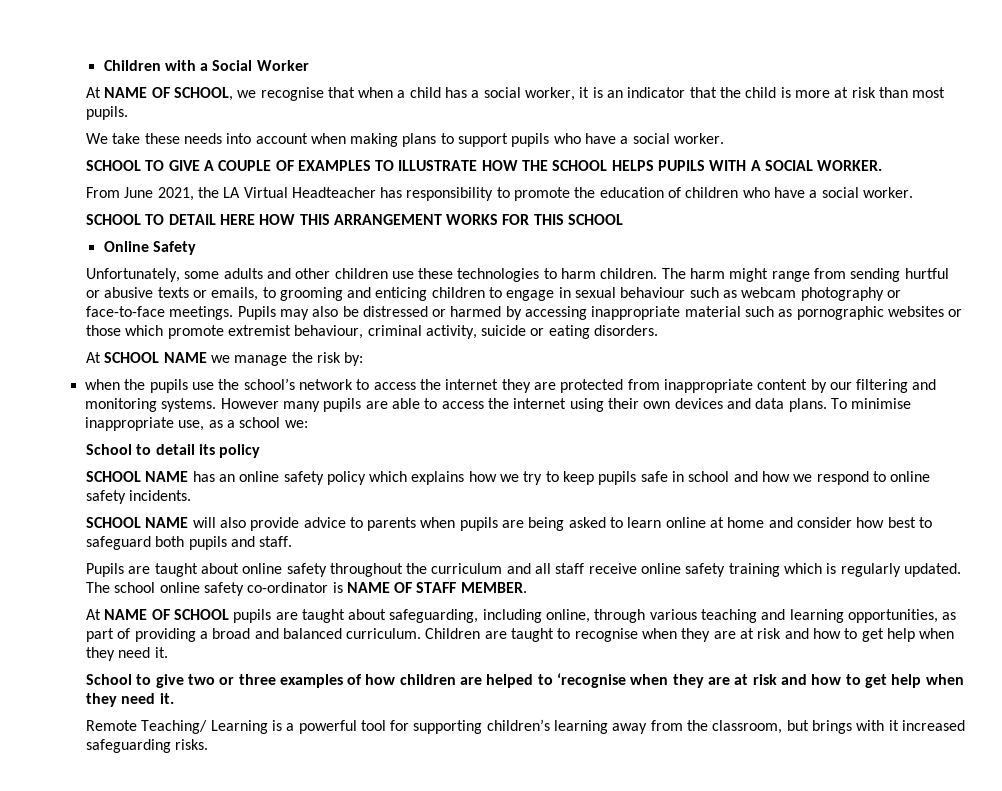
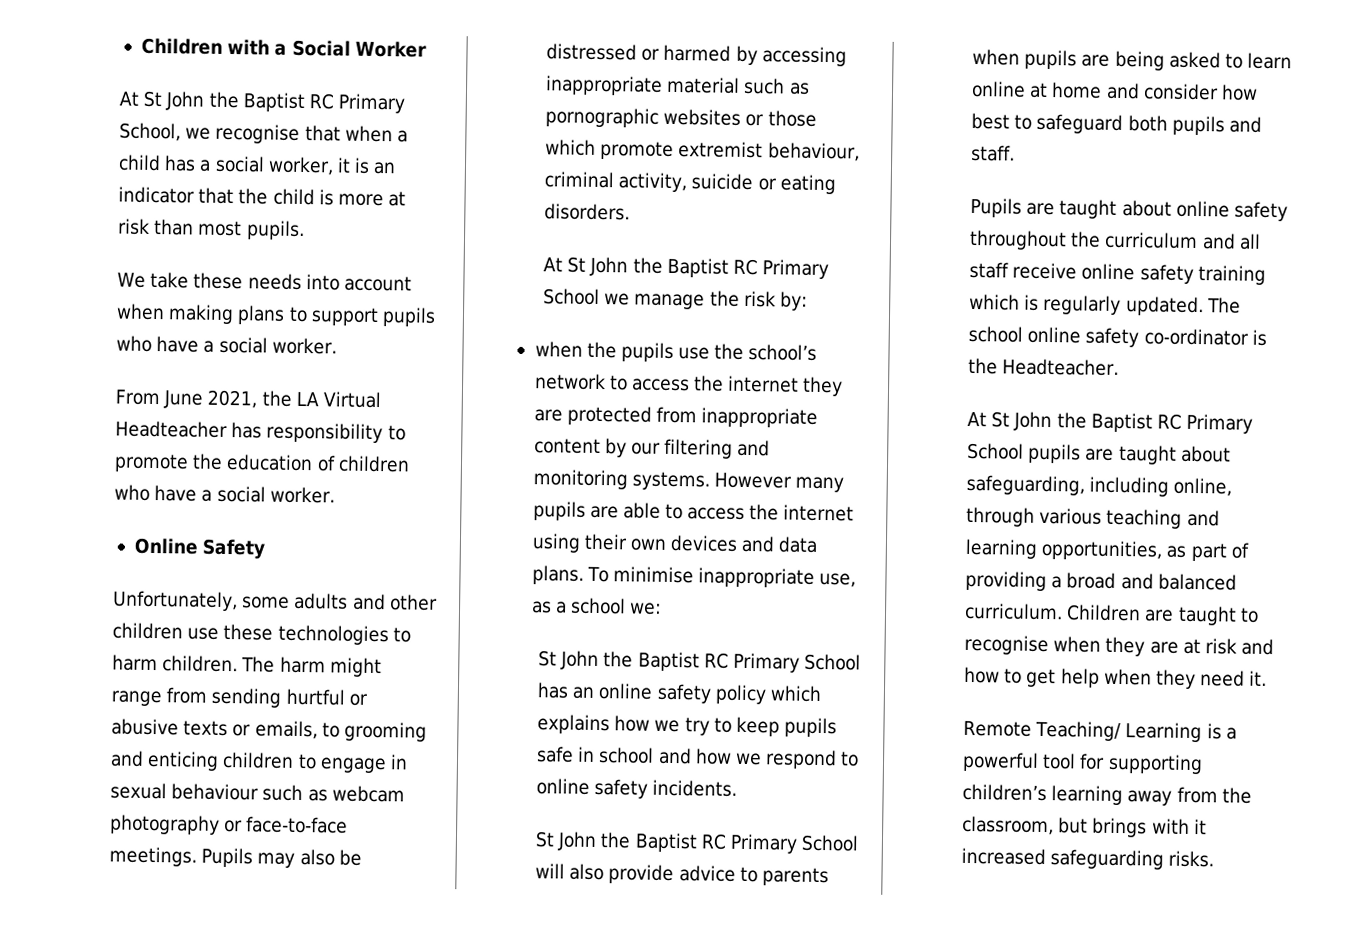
[104,87,233,101] NAME OF SCHOOL, -> [143,90,405,114] [119,122,182,142] St John the Baptist RC Primary School,
[85,160,883,171] // SCHOOL TO GIVE A COUPLE OF EXAMPLES TO ILLUSTRATE HOW THE SCHOOL HELPS PUPILS WITH A SOCIAL WORKER. -> (337, 346) none
[85,214,624,225] // SCHOOL TO DETAIL HERE HOW THIS ARRANGEMENT WORKS FOR THIS SCHOOL -> (335, 495) none
[104,352,207,363] SCHOOL NAME -> [567,256,829,280] [543,288,601,305] St John the Baptist RC Primary School
[85,444,261,458] [85,471,189,482] School to detail its policy // SCHOOL NAME -> [538,650,861,673] St John the Baptist RC Primary School
[85,517,189,528] SCHOOL NAME -> [535,831,859,854] St John the Baptist RC Primary School
[346,582,527,593] [85,609,229,620] NAME OF STAFF MEMBER. // At NAME OF SCHOOL -> [968,357,1120,376] [967,411,1253,434] [967,442,1025,460] the Headteacher. // At St John the Baptist RC Primary School
[85,673,964,688] [85,693,174,707] // School to give two or three examples of how children are helped to ‘recognise when they are at risk and how to get help when they need it. -> (1268, 678) none

